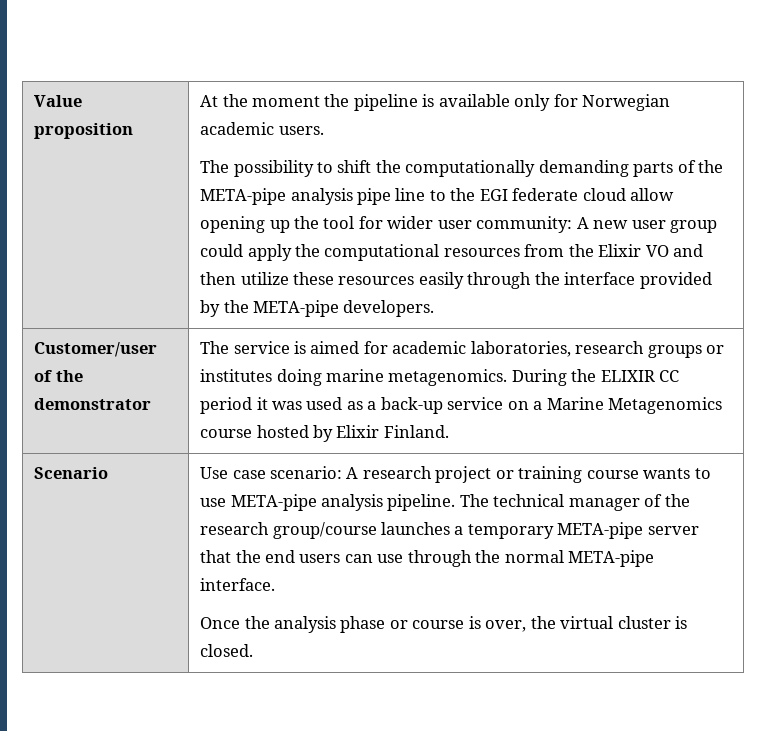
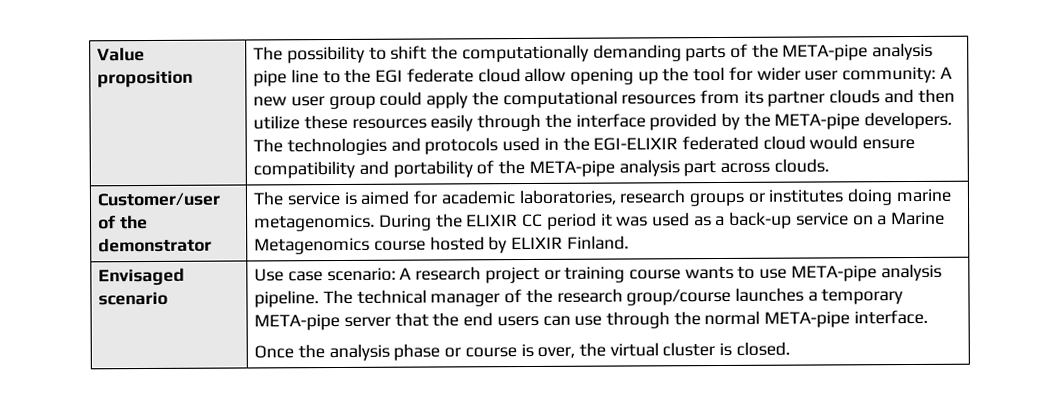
[200,94,671,111] [200,122,324,135] At the moment the pipeline is available only for Norwegian academic users. // -> (194, 79) none
[568,244,669,257] the Elixir VO -> [743,89,881,107] its partner clouds
(435, 308) none -> [253,135,916,156] [253,158,829,179] The technologies and protocols used in the EGI-ELIXIR federated cloud would ensure compatibility and portability of the META-pipe analysis part across clouds.
[336,425,380,438] Elixir -> [511,236,564,250] ELIXIR
[34,467,109,479] Scenario -> [98,267,186,286] [98,291,169,306] Envisaged scenario

